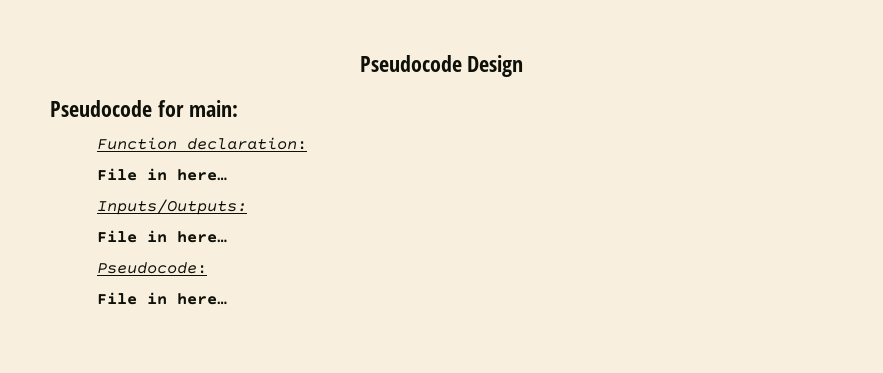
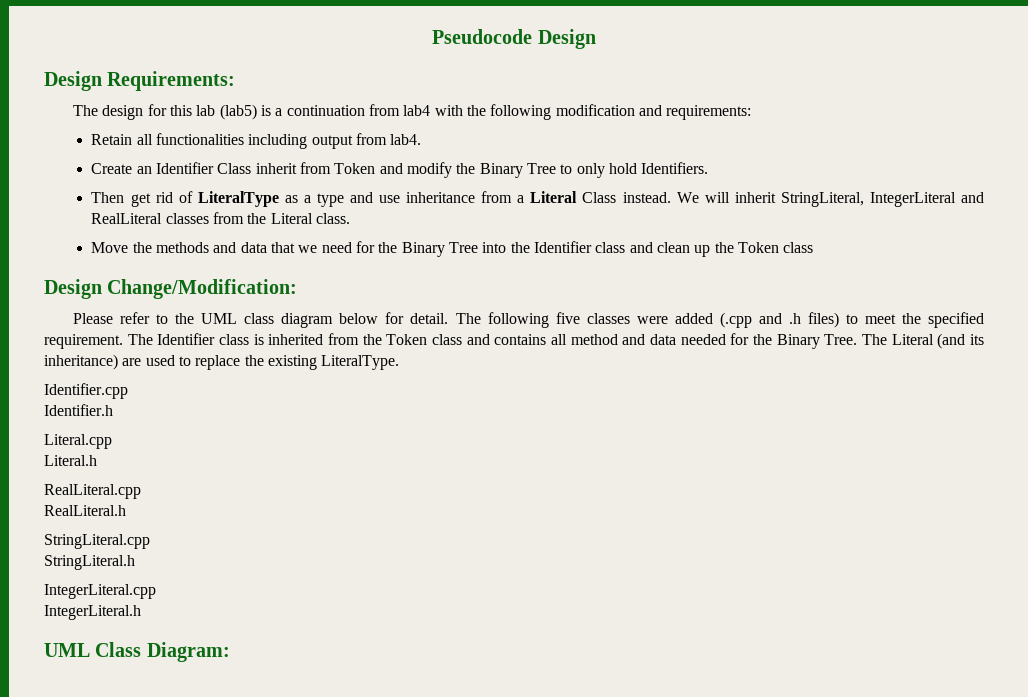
[50,100,238,117] [97,137,308,150] [97,168,228,181] [97,199,248,215] [97,230,228,243] [97,262,208,274] [97,292,228,305] Pseudocode for main: // Function declaration: // File in here… // Inputs/Outputs: // File in here… // Pseudocode: // File in here… -> [44,71,236,91] [73,104,752,120] [91,133,422,149] [91,162,709,178] [91,191,985,207] [91,212,351,224] [91,241,814,257] [44,279,298,299] [73,312,985,328] [44,333,984,349] [44,354,400,370] [44,383,128,399] [44,404,113,416] [44,434,112,449] [44,455,97,466] [44,484,141,499] [44,505,126,516] [44,534,150,549] [44,555,135,570] [44,584,156,599] [44,605,141,620] [44,642,230,662] Design Requirements: // The design for this lab (lab5) is a continuation from lab4 with the following modification and requirements: // Retain all functionalities including output from lab4. // Create an Identifier Class inherit from Token and modify the Binary Tree to only hold Identifiers. // Then get rid of LiteralType as a type and use inheritance from a Literal Class instead. We will inherit StringLiteral, IntegerLiteral and RealLiteral classes from the Literal class. // Move the methods and data that we need for the Binary Tree into the Identifier class and clean up the Token class // Design Change/Modification: // Please refer to the UML class diagram below for detail. The following five classes were added (.cpp and .h files) to meet the specified requirement. The Identifier class is inherited from the Token class and contains all method and data needed for the Binary Tree. The Literal (and its inheritance) are used to replace the existing LiteralType. // Identifier.cpp // Identifier.h // Literal.cpp // Literal.h // RealLiteral.cpp // RealLiteral.h // StringLiteral.cpp // StringLiteral.h // IntegerLiteral.cpp // IntegerLiteral.h // UML Class Diagram:

